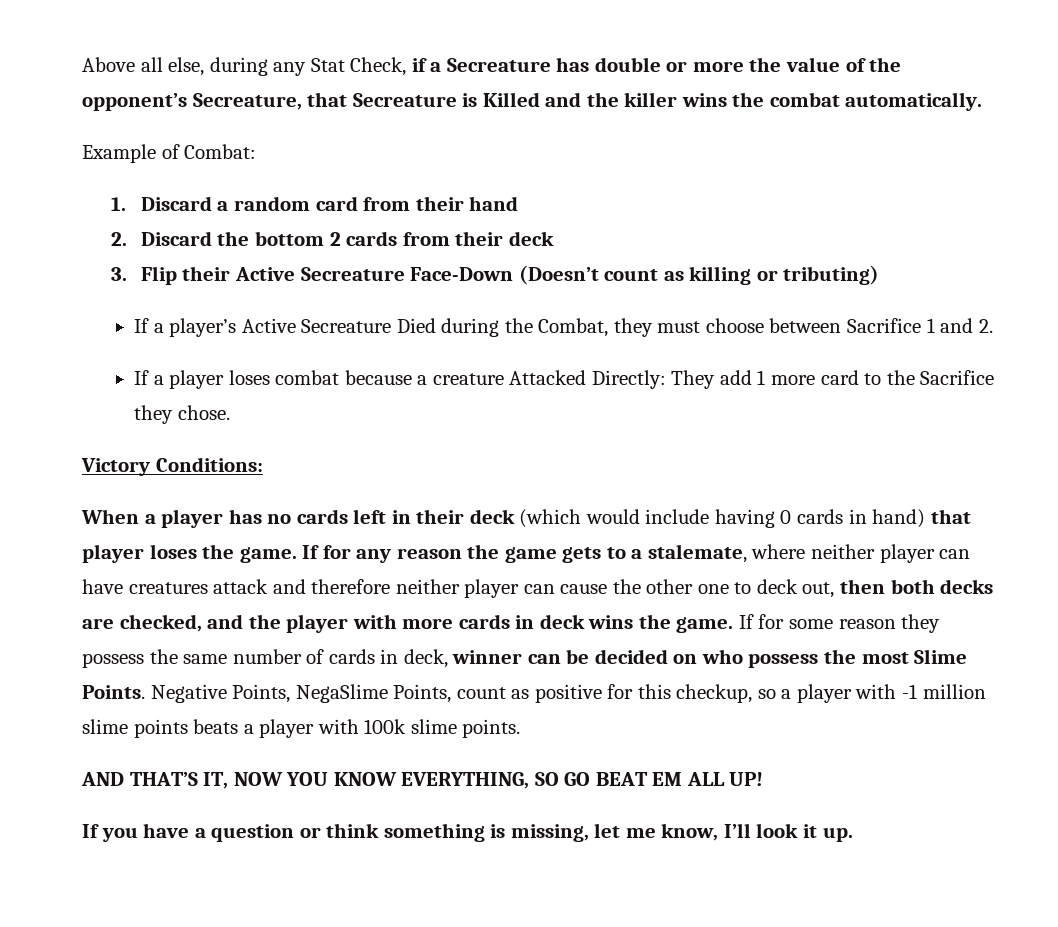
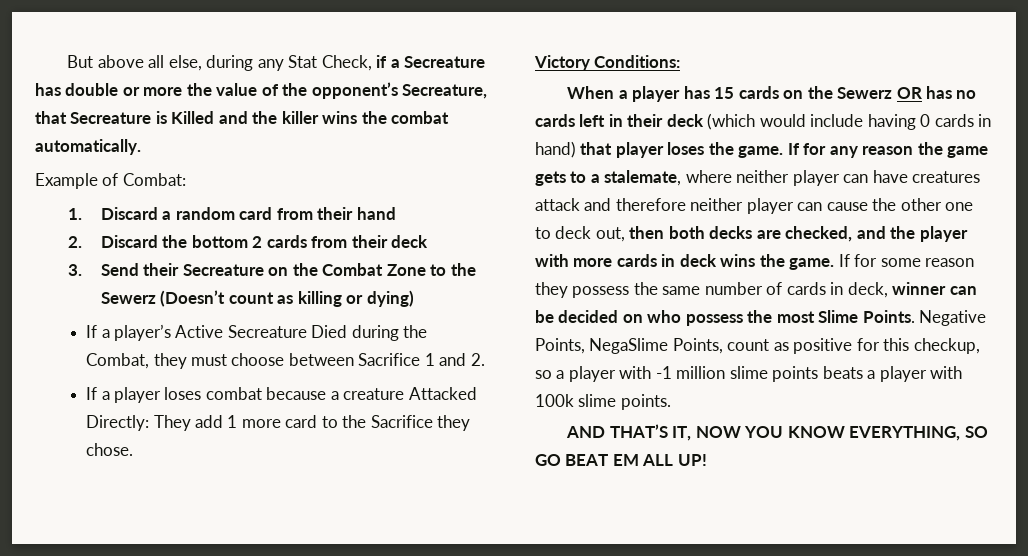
[82,57,135,72] Above -> [67,55,144,68] But above
[140,266,514,285] Flip their Active Secreature Face-Down -> [100,263,476,276] [100,292,156,304] Send their Secreature on the Combat Zone to the Sewerz
[783,265,880,285] tributing) -> [366,290,414,307] dying)
(262, 516) none -> [714,86,952,99] 15 cards on the Sewerz OR has
[82,823,853,842] // If you have a question or think something is missing, let me know, I’ll look it up. -> (707, 460) none

